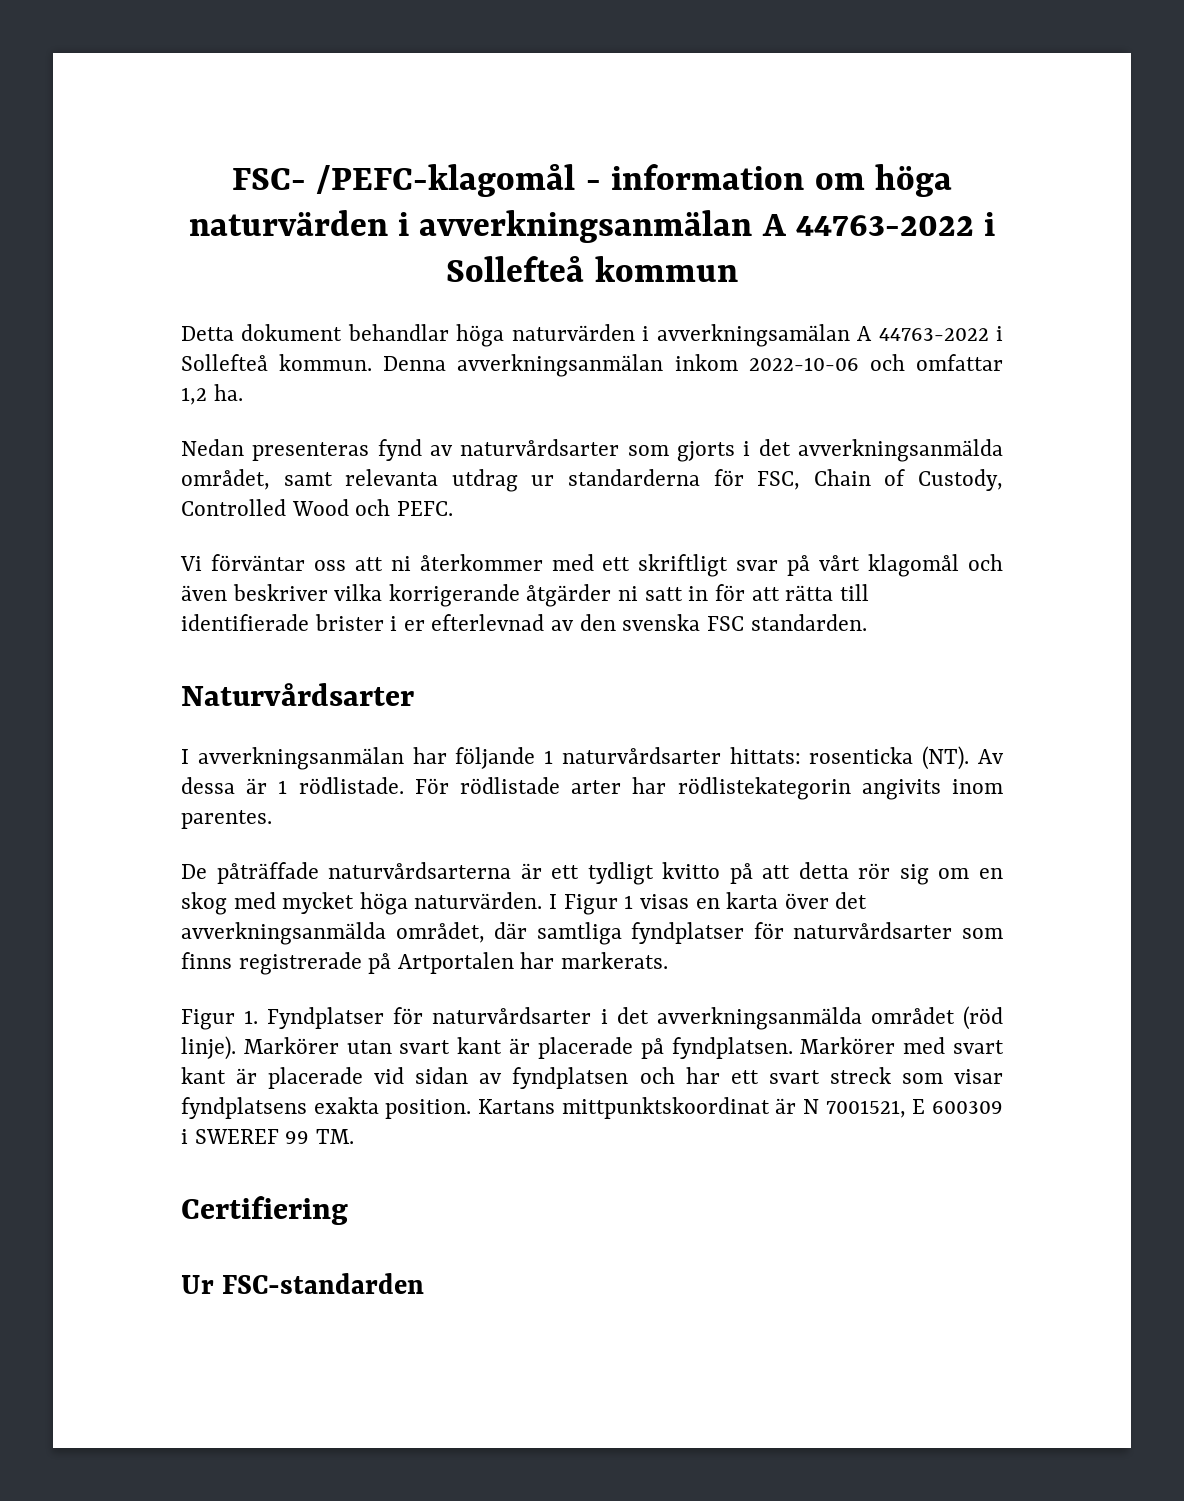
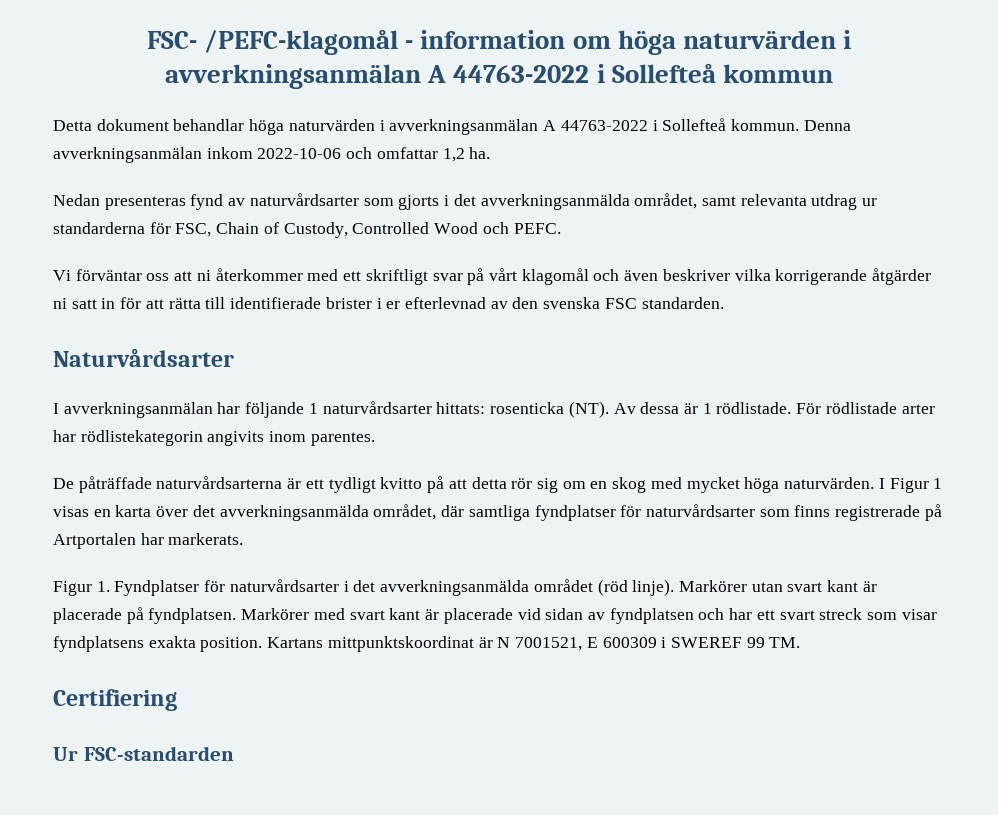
[656,324,850,347] avverkningsamälan -> [389,119,539,135] avverkningsanmälan

